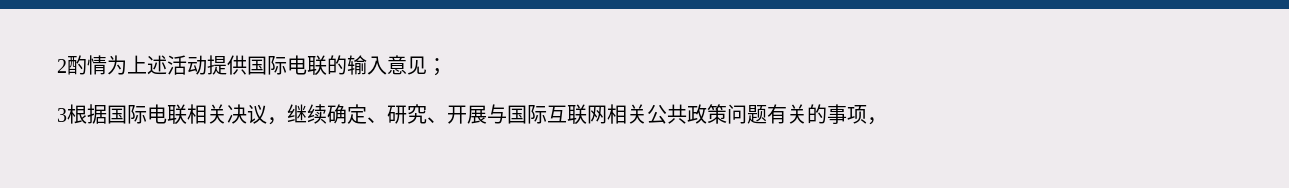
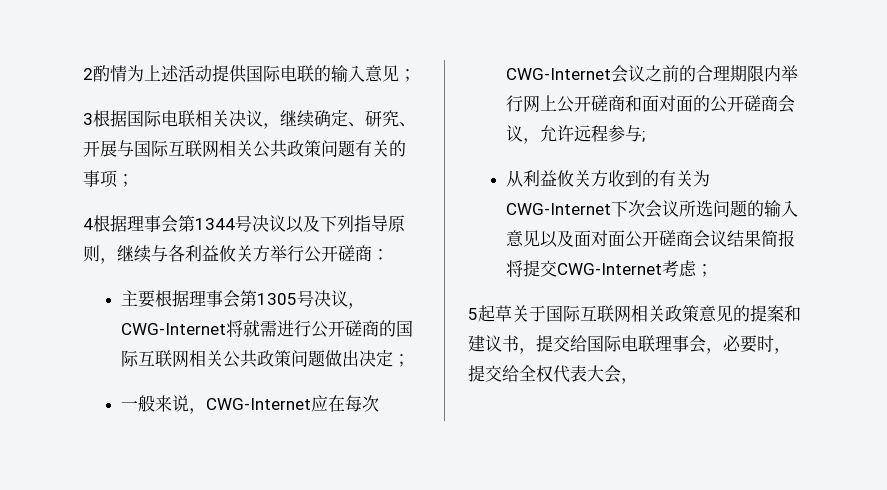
(867, 114) none -> [117,174,134,187] [83,215,405,233] [83,245,389,264] [121,290,366,309] [121,319,414,338] [121,350,411,368] [121,395,380,414] [506,65,799,83] [506,95,796,113] [506,125,646,144] [506,170,711,187] [506,200,799,218] [506,230,796,248] [506,260,714,277] [468,305,801,323] [468,335,791,354] [468,365,621,383] ； // 4根据理事会第1344号决议以及下列指导原则，继续与各利益攸关方举行公开磋商： // 主要根据理事会第1305号决议，CWG-Internet将就需进行公开磋商的国际互联网相关公共政策问题做出决定； // 一般来说，CWG-Internet应在每次CWG-Internet会议之前的合理期限内举行网上公开磋商和面对面的公开磋商会议，允许远程参与; // 从利益攸关方收到的有关为CWG-Internet下次会议所选问题的输入意见以及面对面公开磋商会议结果简报将提交CWG-Internet考虑； // 5起草关于国际互联网相关政策意见的提案和建议书，提交给国际电联理事会，必要时，提交给全权代表大会

